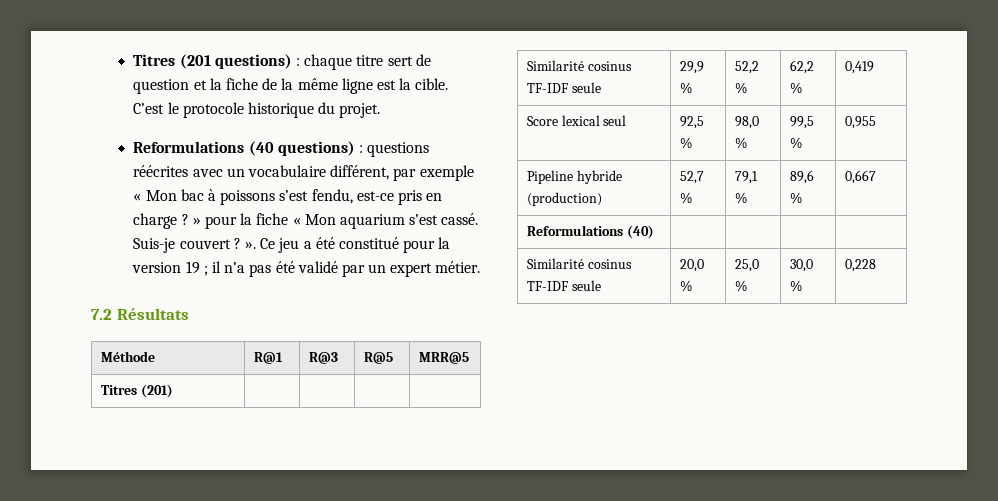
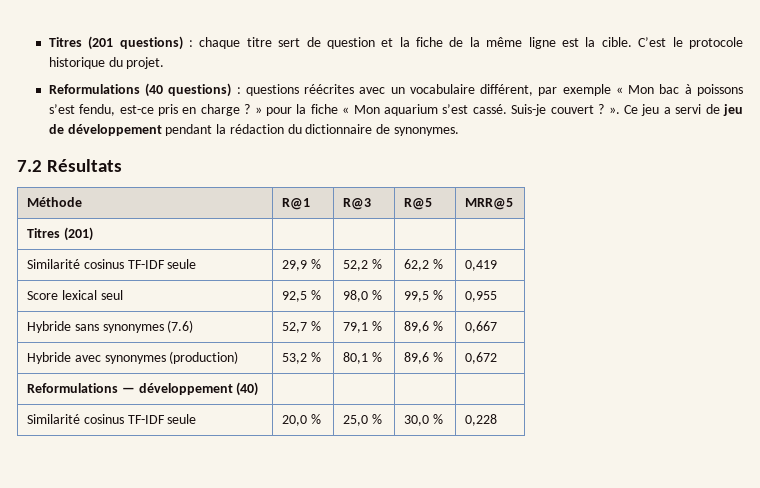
[315,237,451,253] [132,261,481,277] été constitué pour la version 19 ; il n’a pas été validé par un expert métier. -> [675,104,744,116] [48,124,459,136] servi de jeu de développement pendant la rédaction du dictionnaire de synonymes.
[526,170,622,184] [526,192,602,206] Pipeline hybride (production) -> [26,320,194,333] Hybride sans synonymes (7.6)
[526,225,623,236] // Reformulations -> [26,351,239,364] [281,352,321,364] [342,352,382,364] [403,352,443,364] [464,352,497,364] [26,383,233,395] // Hybride avec synonymes (production) | 53,2 % | 80,1 % | 89,6 % | 0,672 // Reformulations — développement

